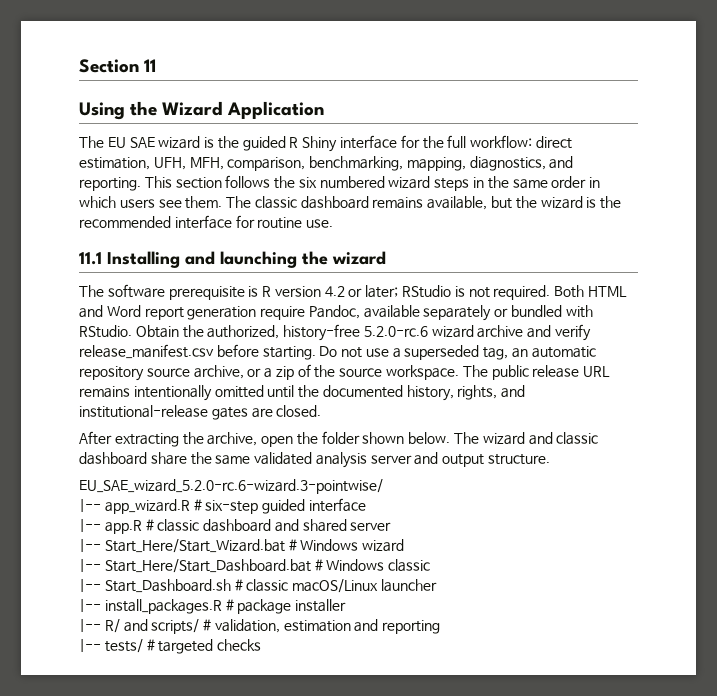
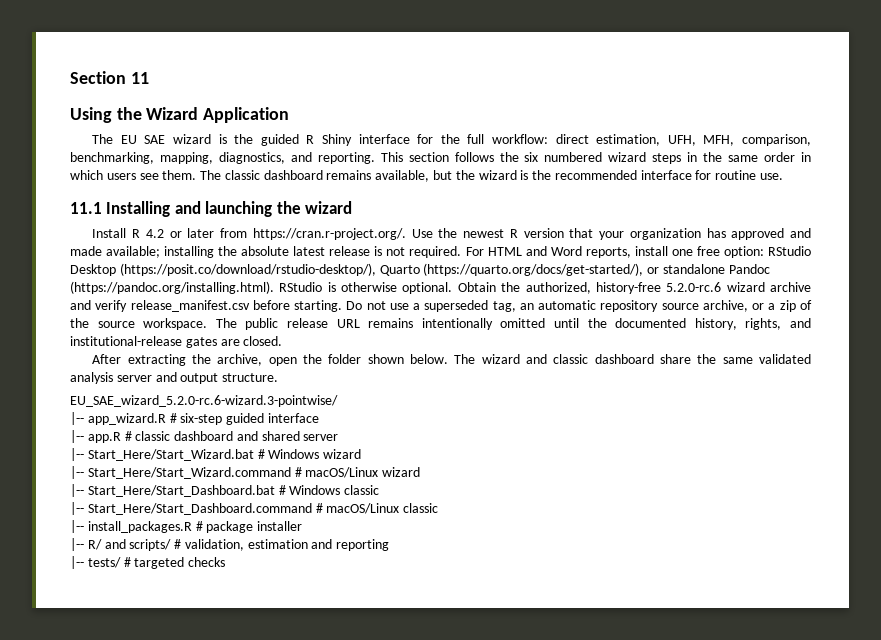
[79,284,452,300] The software prerequisite is R version 4.2 or later; RStudio -> [92,228,812,240] [70,246,371,258] Install R 4.2 or later from https://cran.r-project.org/. Use the newest R version that your organization has approved and made available; installing the absolute latest release
[554,285,585,298] Both -> [465,247,484,256] For
[144,305,593,321] [79,325,132,338] report generation require Pandoc, available separately or bundled with RStudio. -> [585,246,811,258] [70,263,770,276] [70,281,453,294] reports, install one free option: RStudio Desktop (https://posit.co/download/rstudio-desktop/), Quarto (https://quarto.org/docs/get-started/), or standalone Pandoc (https://pandoc.org/installing.html). RStudio is otherwise optional.
(405, 545) none -> [70,466,421,479] // |-- Start_Here/Start_Wizard.command # macOS/Linux wizard
[104,579,437,593] Start_Dashboard.sh # classic macOS/Linux launcher -> [87,503,439,515] Start_Here/Start_Dashboard.command # macOS/Linux classic

